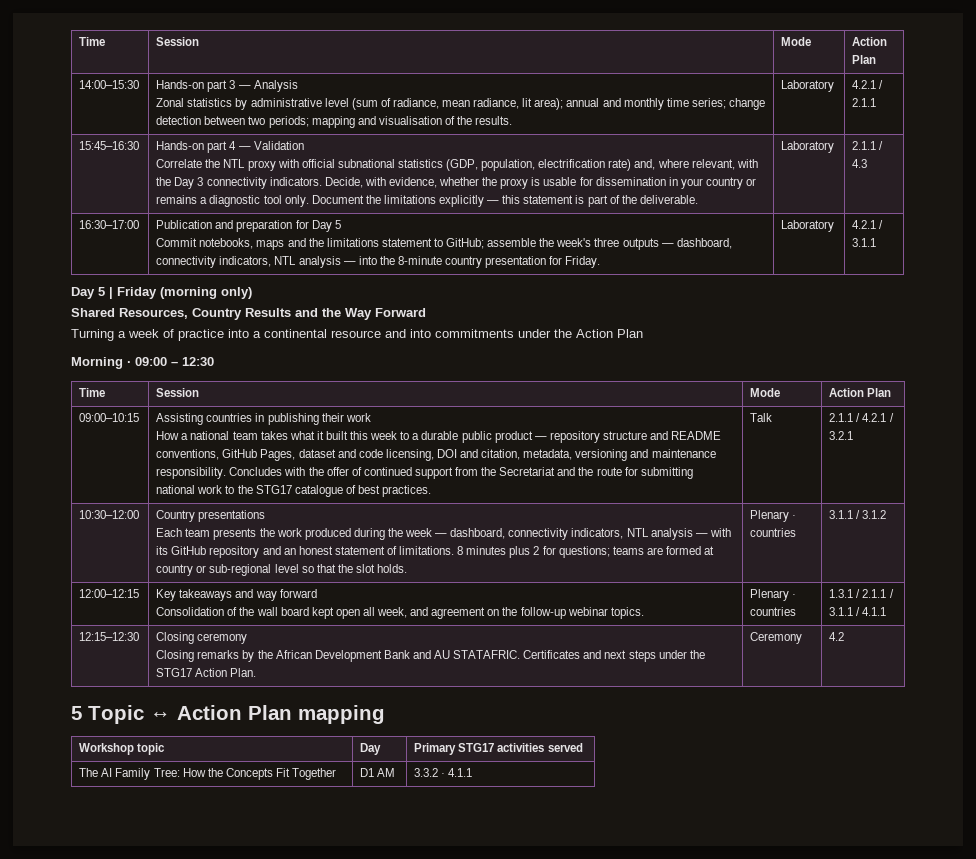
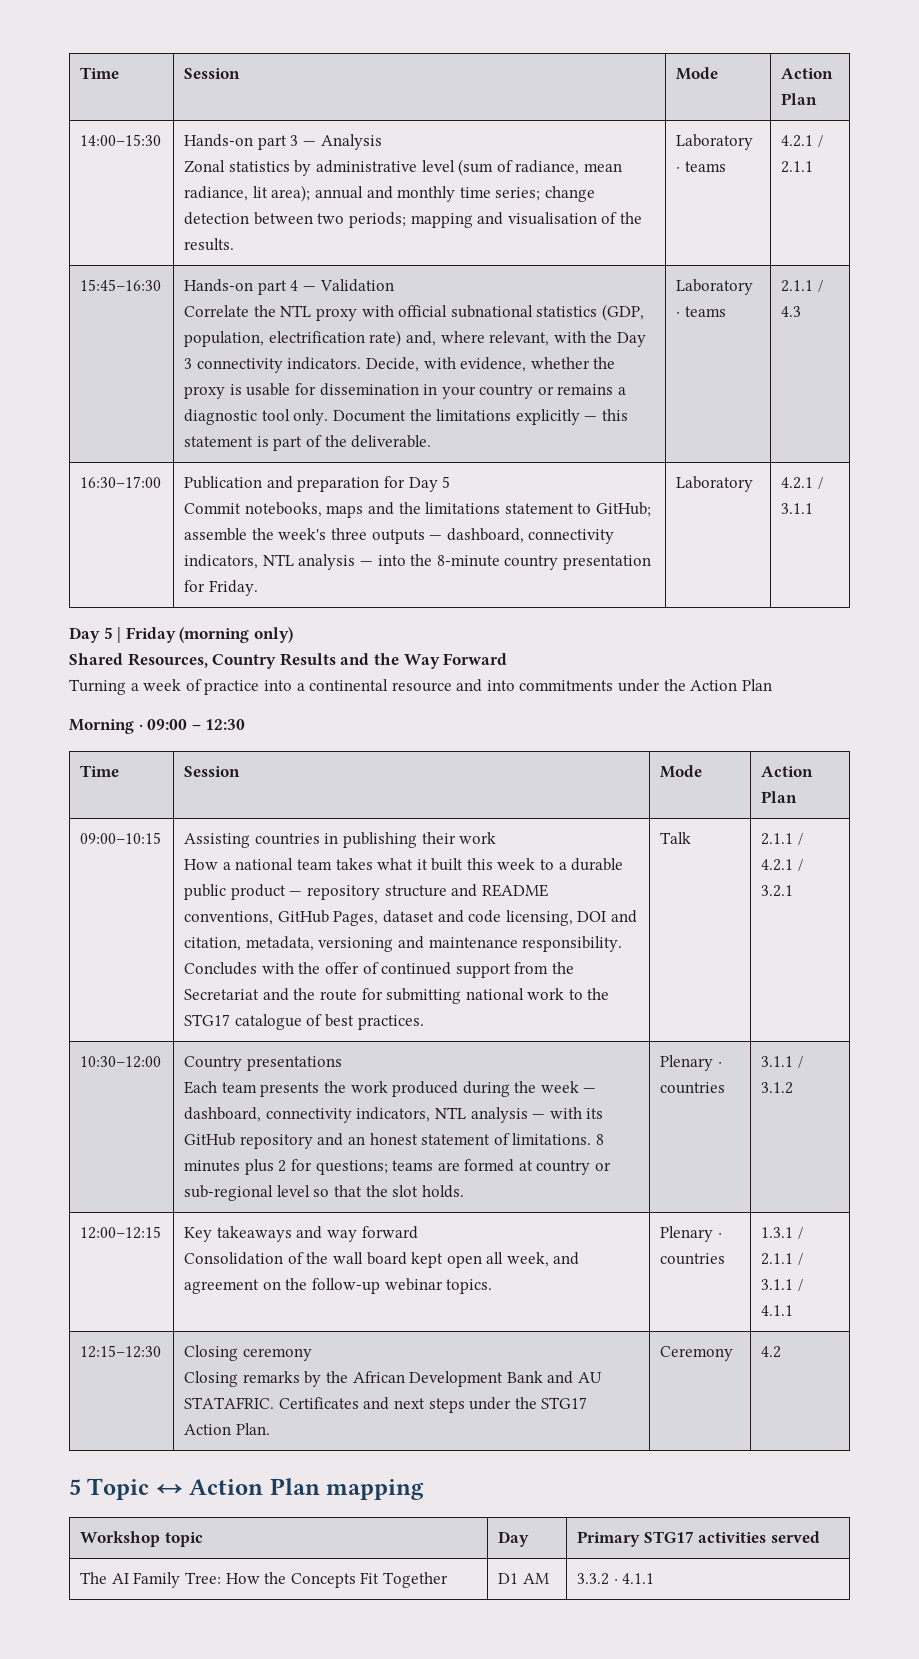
(835, 86) none -> [676,161,726,172] · teams
(835, 147) none -> [676,306,726,317] · teams

